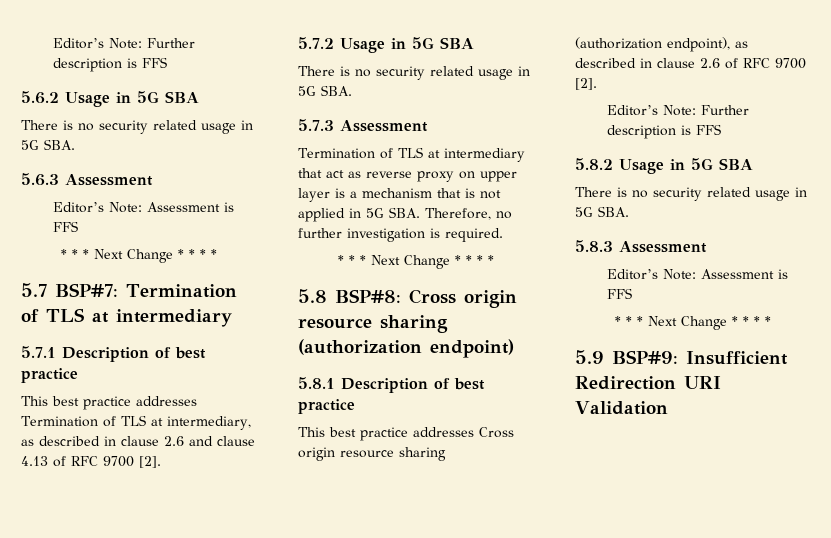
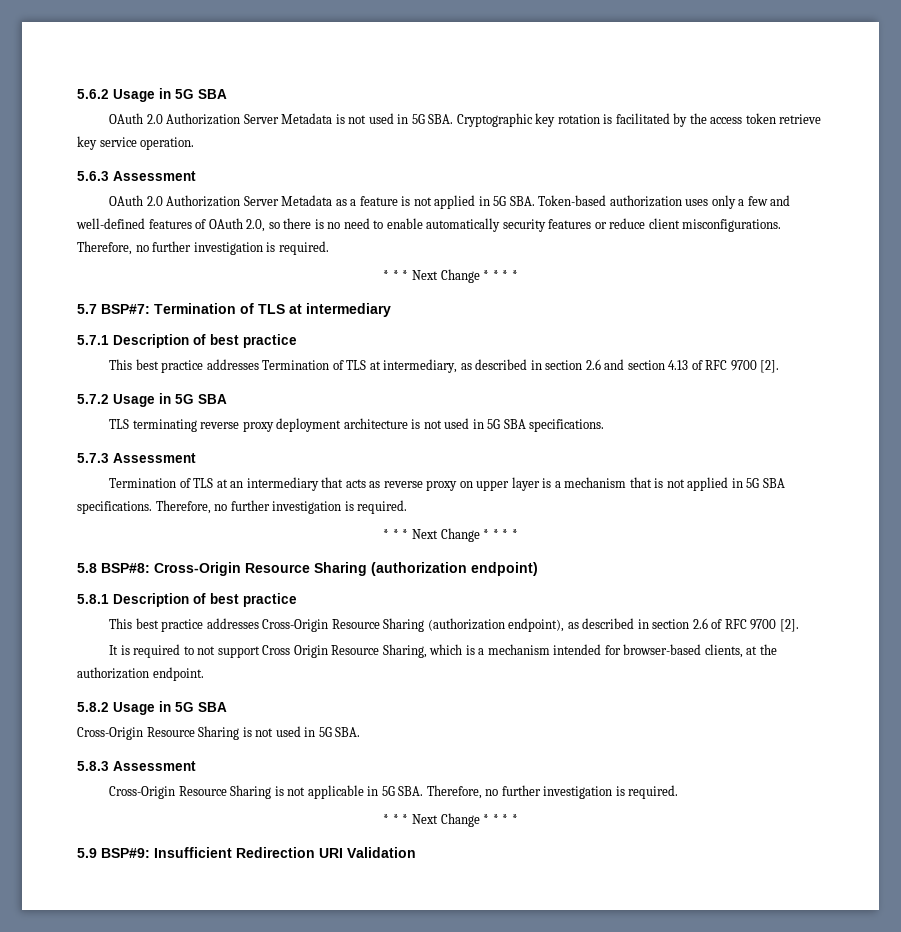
[52,38,195,49] [52,57,167,72] Editor’s Note: Further description is FFS // -> (77, 94) none
[21,120,253,134] [21,139,75,150] [21,173,153,186] [52,202,234,213] [52,221,78,232] There is no security related usage in 5G SBA. // 5.6.3 Assessment // Editor’s Note: Assessment is FFS -> [109,113,822,127] [77,136,195,150] [77,171,196,181] [109,195,791,209] [76,218,782,232] [77,241,329,255] OAuth 2.0 Authorization Server Metadata is not used in 5G SBA. Cryptographic key rotation is facilitated by the access token retrieve key service operation. // 5.6.3 Assessment // OAuth 2.0 Authorization Server Metadata as a feature is not applied in 5G SBA. Token-based authorization uses only a few and well-defined features of OAuth 2.0, so there is no need to enable automatically security features or reduce client misconfigurations. Therefore, no further investigation is required.
[121,436,159,446] clause -> [545,360,583,370] section
[217,436,255,446] clause -> [627,360,665,370] section
[298,66,530,80] [298,85,352,96] There is no security related usage in 5G SBA. -> [109,418,605,432] TLS terminating reverse proxy deployment architecture is not used in 5G SBA specifications.
(440, 154) none -> [230,481,244,488] an
[326,170,344,178] act -> [345,479,366,488] acts
(384, 213) none -> [762,478,785,488] [77,500,408,514] [383,528,518,542] [77,562,538,576] [77,593,297,607] [109,618,799,632] [109,644,777,658] [77,667,204,681] [77,701,227,715] [77,726,361,740] [77,761,196,771] [109,785,395,799] SBA specifications. Therefore, no further investigation is required. // * * * Next Change * * * * // 5.8 BSP#8: Cross-Origin Resource Sharing (authorization endpoint) // 5.8.1 Description of best practice // This best practice addresses Cross-Origin Resource Sharing (authorization endpoint), as described in section 2.6 of RFC 9700 [2]. // It is required to not support Cross Origin Resource Sharing, which is a mechanism intended for browser-based clients, at the authorization endpoint. // 5.8.2 Usage in 5G SBA // Cross-Origin Resource Sharing is not used in 5G SBA. // 5.8.3 Assessment // Cross-Origin Resource Sharing is not applicable in 5G
[298,289,517,308] [298,315,448,333] [298,339,514,358] [298,377,485,393] [298,399,355,414] [298,427,514,441] [298,447,446,461] [575,37,748,52] [575,58,806,69] [575,78,597,90] [606,105,749,116] [606,124,721,139] [575,158,753,174] [575,187,807,201] [575,206,629,217] [575,240,707,253] [606,269,788,280] [606,288,632,299] [614,316,771,330] // 5.8 BSP#8: Cross origin resource sharing (authorization endpoint) // 5.8.1 Description of best practice // This best practice addresses Cross origin resource sharing (authorization endpoint), as described in clause 2.6 of RFC 9700 [2]. // Editor’s Note: Further description is FFS // 5.8.2 Usage in 5G SBA // There is no security related usage in 5G SBA. // 5.8.3 Assessment // Editor’s Note: Assessment is FFS // * * * Next Change * * * * -> (518, 819) none

